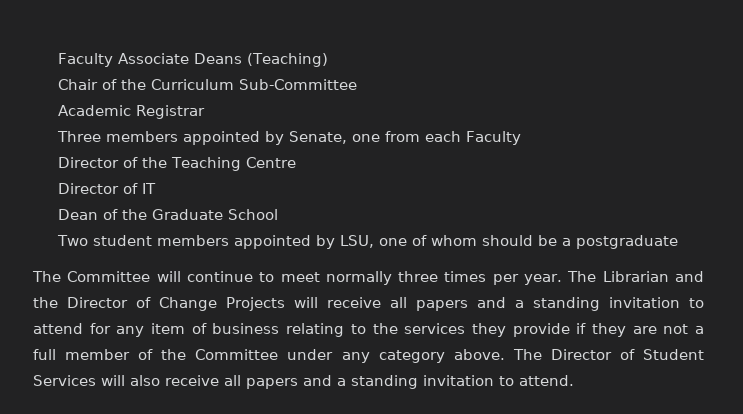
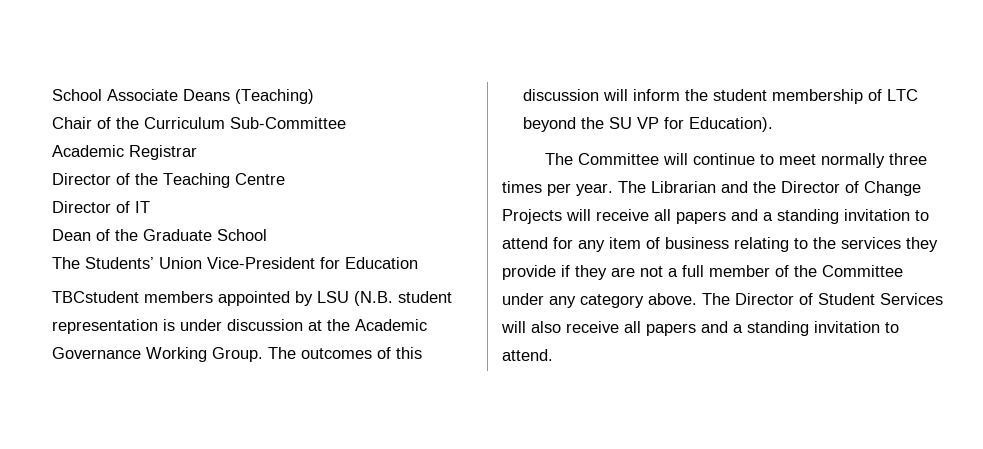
[58,53,114,67] Faculty -> [52,89,103,101] School
[57,131,522,145] // Three members appointed by Senate, one from each Faculty -> (198, 152) none
[57,235,679,249] Two student members appointed by LSU, one of whom should be a postgraduate -> [52,257,419,269] [52,291,453,306] [52,319,428,334] [52,347,423,362] [523,89,919,104] [523,117,774,132] The Students’ Union Vice-President for Education // TBCstudent members appointed by LSU (N.B. student representation is under discussion at the Academic Governance Working Group. The outcomes of this discussion will inform the student membership of LTC beyond the SU VP for Education).

